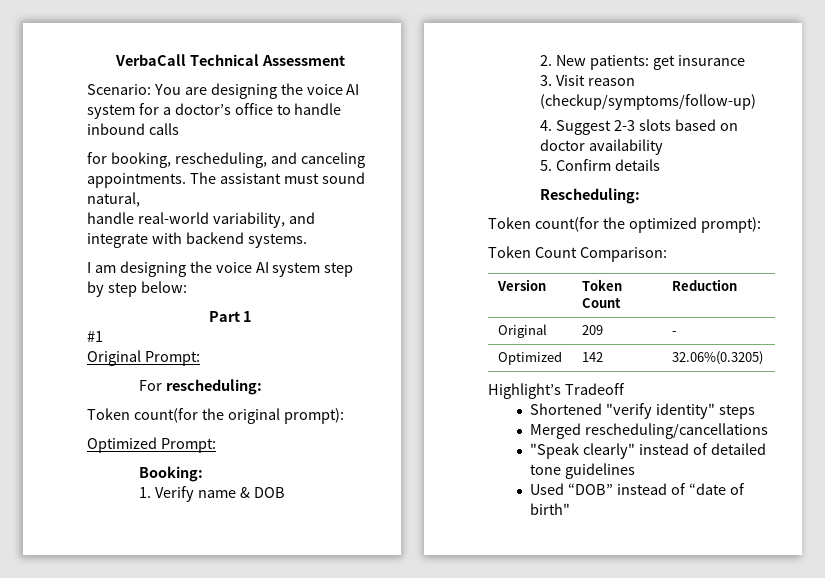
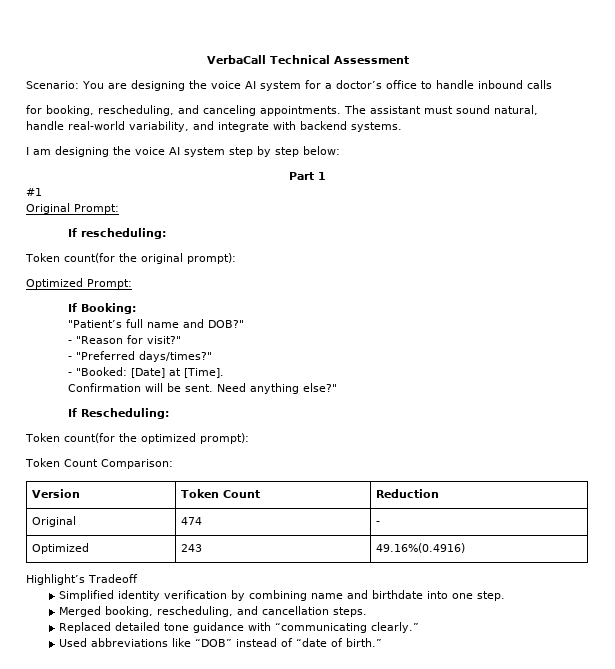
[139,380,163,391] For -> [67,228,77,237] If
(216, 445) none -> [67,303,77,312] If
[139,486,286,502] [540,55,746,70] [540,75,636,86] [540,94,757,110] [540,119,739,135] [540,139,664,155] [540,159,661,171] 1. Verify name & DOB // 2. New patients: get insurance // 3. Visit reason (checkup/symptoms/follow-up) // 4. Suggest 2-3 slots based on doctor availability // 5. Confirm details // -> [67,319,244,328] [67,335,181,344] [67,351,212,362] [67,367,224,378] [67,383,337,394] [67,408,77,417] "Patient’s full name and DOB?" // - "Reason for visit?" // - "Preferred days/times?" // - "Booked: [Date] at [Time]. // Confirmation will be sent. Need anything else?" // If
[581,325,603,335] 209 -> [180,517,202,525] 474
[581,352,603,362] [671,351,763,365] 142 | 32.06%(0.3205) -> [180,544,202,552] [375,543,465,553] 243 | 49.16%(0.4916)
[530,403,755,419] [530,423,769,439] [530,443,766,459] [530,463,636,479] Shortened "verify identity" steps // Merged rescheduling/cancellations // "Speak clearly" instead of detailed tone guidelines -> [58,590,505,601] [58,606,367,617] [58,622,419,633] Simplified identity verification by combining name and birthdate into one step. // Merged booking, rescheduling, and cancellation steps. // Replaced detailed tone guidance with “communicating clearly.”
(565, 489) none -> [90,638,191,647] abbreviations like
[530,503,571,515] birth" -> [345,638,382,647] birth.”

